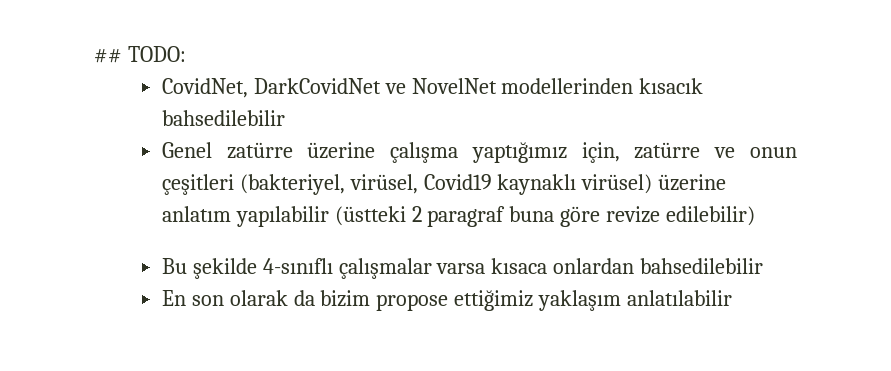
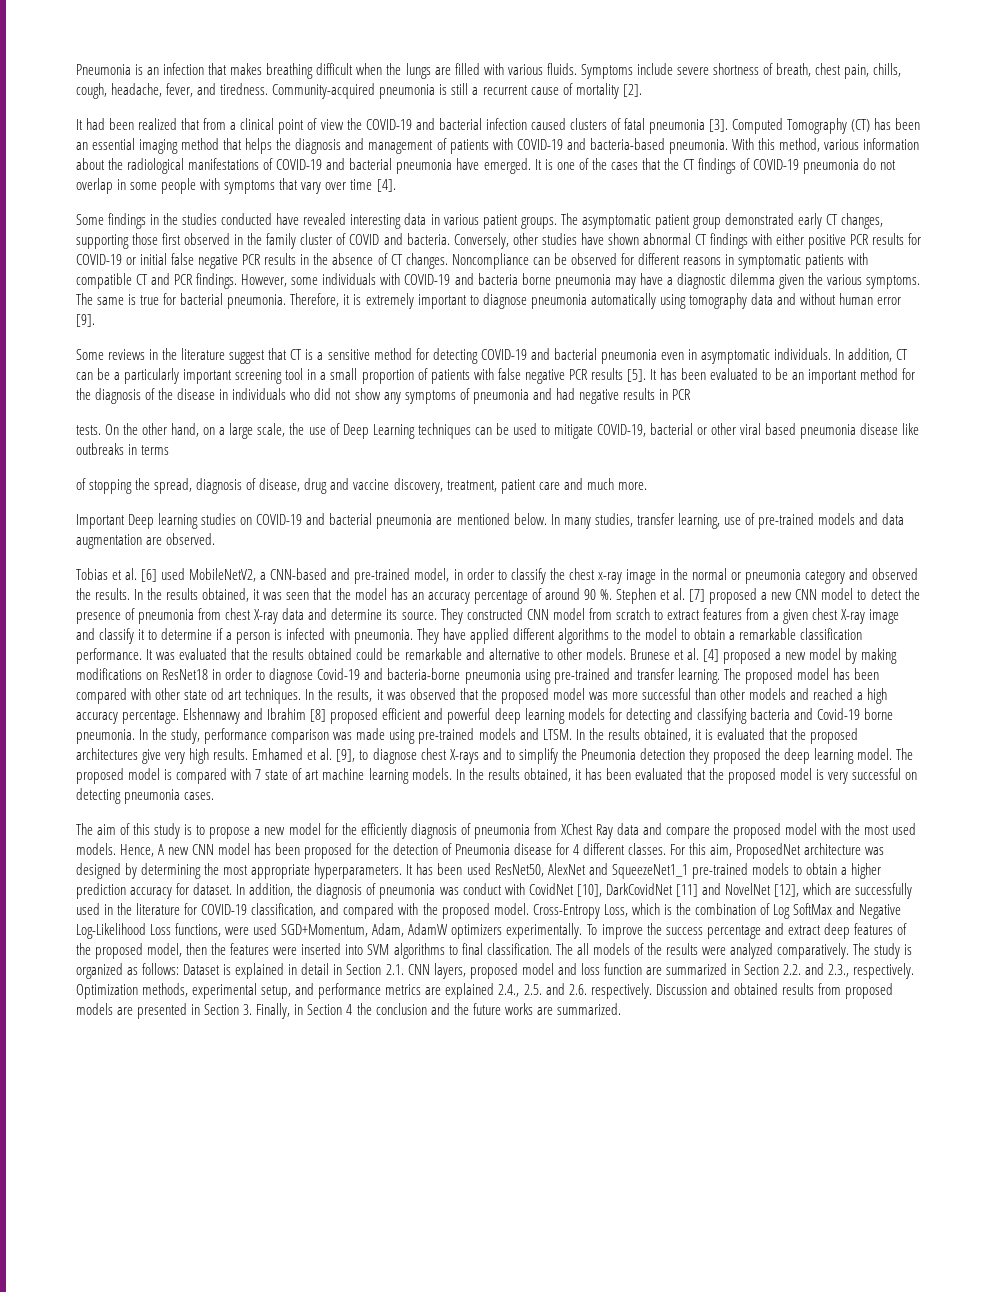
[94,46,186,63] [161,78,704,98] [161,110,285,126] [161,142,798,163] [161,174,727,195] [161,206,756,227] [161,258,764,279] [161,290,733,311] ## TODO: // CovidNet, DarkCovidNet ve NovelNet modellerinden kısacık bahsedilebilir // Genel zatürre üzerine çalışma yaptığımız için, zatürre ve onun çeşitleri (bakteriyel, virüsel, Covid19 kaynaklı virüsel) üzerine anlatım yapılabilir (üstteki 2 paragraf buna göre revize edilebilir) // Bu şekilde 4-sınıflı çalışmalar varsa kısaca onlardan bahsedilebilir // En son olarak da bizim propose ettiğimiz yaklaşım anlatılabilir -> [76,63,902,79] [76,83,642,99] [76,118,921,134] [76,138,920,154] [76,158,897,174] [76,178,396,194] [76,213,884,229] [76,233,922,249] [76,253,869,269] [76,273,921,289] [76,293,902,309] [76,314,95,327] [76,348,909,364] [76,368,916,384] [76,388,691,404] [76,423,920,439] [76,443,170,455] [76,478,647,494] [76,513,905,529] [76,533,216,549] [76,568,919,584] [76,588,920,604] [76,608,900,624] [76,628,863,644] [76,648,898,664] [76,668,879,684] [76,688,888,704] [76,708,893,724] [76,728,859,744] [76,748,914,764] [76,768,918,784] [76,788,215,804] [76,823,917,839] [76,843,885,859] [76,863,881,879] [76,883,913,899] [76,903,902,919] [76,923,907,939] [76,943,913,959] [76,963,915,979] [76,983,893,999] [76,1003,621,1019] Pneumonia is an infection that makes breathing difficult when the lungs are filled with various fluids. Symptoms include severe shortness of breath, chest pain, chills, cough, headache, fever, and tiredness. Community-acquired pneumonia is still a recurrent cause of mortality [2]. // It had been realized that from a clinical point of view the COVID-19 and bacterial infection caused clusters of fatal pneumonia [3]. Computed Tomography (CT) has been an essential imaging method that helps the diagnosis and management of patients with COVID-19 and bacteria-based pneumonia. With this method, various information about the radiological manifestations of COVID-19 and bacterial pneumonia have emerged. It is one of the cases that the CT findings of COVID-19 pneumonia do not overlap in some people with symptoms that vary over time [4]. // Some findings in the studies conducted have revealed interesting data in various patient groups. The asymptomatic patient group demonstrated early CT changes, supporting those first observed in the family cluster of COVID and bacteria. Conversely, other studies have shown abnormal CT findings with either positive PCR results for COVID-19 or initial false negative PCR results in the absence of CT changes. Noncompliance can be observed for different reasons in symptomatic patients with compatible CT and PCR findings. However, some individuals with COVID-19 and bacteria borne pneumonia may have a diagnostic dilemma given the various symptoms. The same is true for bacterial pneumonia. Therefore, it is extremely important to diagnose pneumonia automatically using tomography data and without human error [9]. // Some reviews in the literature suggest that CT is a sensitive method for detecting COVID-19 and bacterial pneumonia even in asymptomatic individuals. In addition, CT can be a particularly important screening tool in a small proportion of patients with false negative PCR results [5]. It has been evaluated to be an important method for the diagnosis of the disease in individuals who did not show any symptoms of pneumonia and had negative results in PCR // tests. On the other hand, on a large scale, the use of Deep Learning techniques can be used to mitigate COVID-19, bacterial or other viral based pneumonia disease like outbreaks in terms // of stopping the spread, diagnosis of disease, drug and vaccine discovery, treatment, patient care and much more. // Important Deep learning studies on COVID-19 and bacterial pneumonia are mentioned below. In many studies, transfer learning, use of pre-trained models and data augmentation are observed. // Tobias et al. [6] used MobileNetV2, a CNN-based and pre-trained model, in order to classify the chest x-ray image in the normal or pneumonia category and observed the results. In the results obtained, it was seen that the model has an accuracy percentage of around 90 %. Stephen et al. [7] proposed a new CNN model to detect the presence of pneumonia from chest X-ray data and determine its source. They constructed CNN model from scratch to extract features from a given chest X-ray image and classify it to determine if a person is infected with pneumonia. They have applied different algorithms to the model to obtain a remarkable classification performance. It was evaluated that the results obtained could be remarkable and alternative to other models. Brunese et al. [4] proposed a new model by making modifications on ResNet18 in order to diagnose Covid-19 and bacteria-borne pneumonia using pre-trained and transfer learning. The proposed model has been compared with other state od art techniques. In the results, it was observed that the proposed model was more successful than other models and reached a high accuracy percentage. Elshennawy and Ibrahim [8] proposed efficient and powerful deep learning models for detecting and classifying bacteria and Covid-19 borne pneumonia. In the study, performance comparison was made using pre-trained models and LTSM. In the results obtained, it is evaluated that the proposed architectures give very high results. Emhamed et al. [9], to diagnose chest X-rays and to simplify the Pneumonia detection they proposed the deep learning model. The proposed model is compared with 7 state of art machine learning models. In the results obtained, it has been evaluated that the proposed model is very successful on detecting pneumonia cases. // The aim of this study is to propose a new model for the efficiently diagnosis of pneumonia from XChest Ray data and compare the proposed model with the most used models. Hence, A new CNN model has been proposed for the detection of Pneumonia disease for 4 different classes. For this aim, ProposedNet architecture was designed by determining the most appropriate hyperparameters. It has been used ResNet50, AlexNet and SqueezeNet1_1 pre-trained models to obtain a higher prediction accuracy for dataset. In addition, the diagnosis of pneumonia was conduct with CovidNet [10], DarkCovidNet [11] and NovelNet [12], which are successfully used in the literature for COVID-19 classification, and compared with the proposed model. Cross-Entropy Loss, which is the combination of Log SoftMax and Negative Log-Likelihood Loss functions, were used SGD+Momentum, Adam, AdamW optimizers experimentally. To improve the success percentage and extract deep features of the proposed model, then the features were inserted into SVM algorithms to final classification. The all models of the results were analyzed comparatively. The study is organized as follows: Dataset is explained in detail in Section 2.1. CNN layers, proposed model and loss function are summarized in Section 2.2. and 2.3., respectively. Optimization methods, experimental setup, and performance metrics are explained 2.4., 2.5. and 2.6. respectively. Discussion and obtained results from proposed models are presented in Section 3. Finally, in Section 4 the conclusion and the future works are summarized.

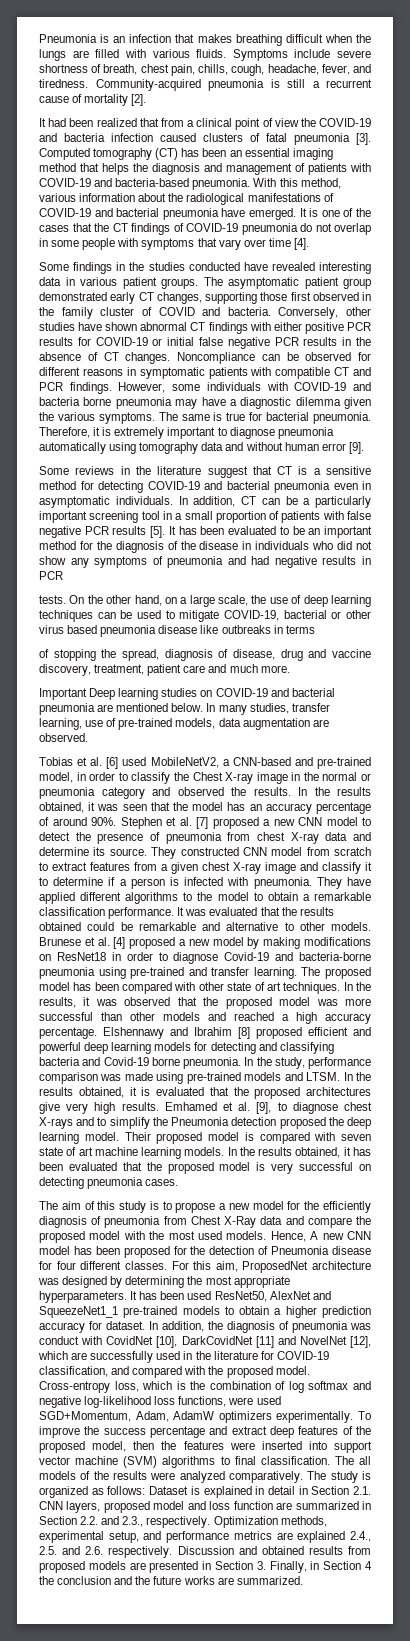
[438,118,482,130] bacterial -> [64,133,105,142] bacteria
[787,118,848,134] Tomography -> [93,148,153,160] tomography
[342,424,415,439] Deep Learning -> [303,595,371,607] deep learning
[740,423,762,435] viral -> [39,625,64,634] virus
[817,513,879,525] models and -> [175,718,216,729] models,
[568,568,622,584] chest x-ray -> [192,772,254,784] Chest X-ray
[583,589,612,600] 90 %. -> [91,817,116,826] 90%.
[211,688,225,700] od -> [254,982,265,991] of
[688,748,709,764] they -> (277, 1121) none
[896,748,914,760] The -> [124,1132,151,1141] Their
[255,769,262,780] 7 -> [341,1134,371,1141] seven
[560,823,613,839] XChest Ray -> [190,1216,257,1228] Chest X-Ray
[572,844,579,855] 4 -> [56,1261,76,1270] four
[532,904,628,919] Cross-Entropy Loss, -> [39,1381,139,1393] Cross-entropy loss,
[772,903,902,919] [76,923,172,939] Log SoftMax and Negative Log-Likelihood Loss -> [288,1381,371,1393] [39,1396,176,1408] log softmax and negative log-likelihood loss
[367,944,390,955] SVM -> [334,1441,372,1453] [39,1456,158,1468] support vector machine (SVM)

